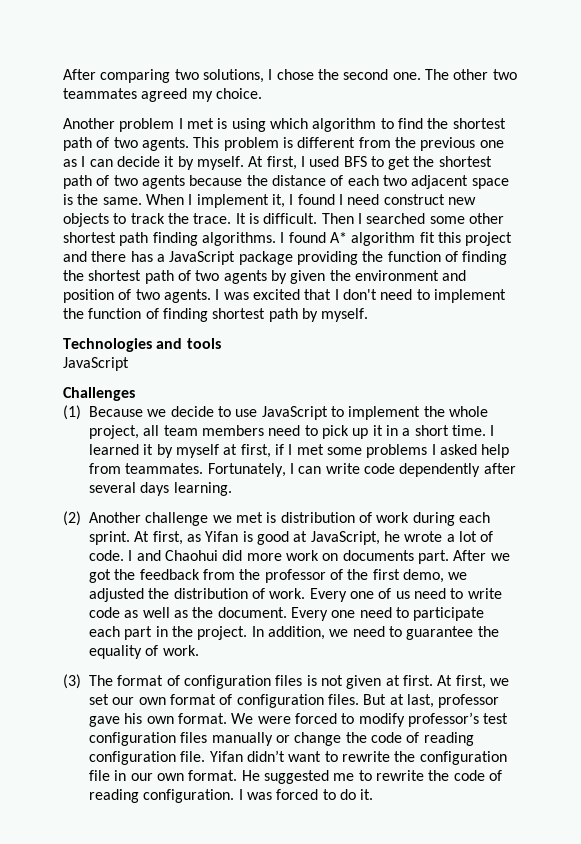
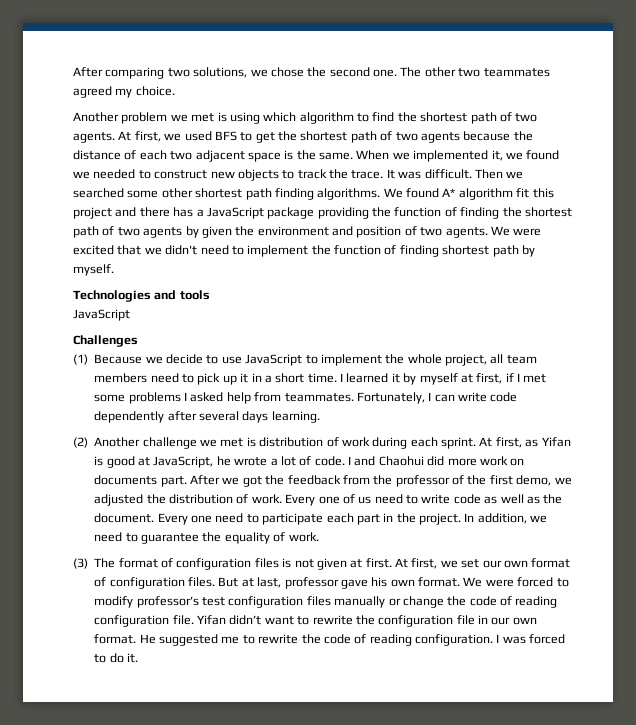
[268,69,273,80] I -> [250,69,268,77] we
[178,118,183,129] I -> [170,114,188,122] we
[193,137,504,151] [63,156,305,170] This problem is different from the previous one as I can decide it by myself. At first, I -> [118,131,182,142] At first, we
[188,194,380,208] I implement it, I found I need -> [392,150,560,162] [73,169,151,179] we implemented it, we found we needed to
[248,213,259,224] is -> [398,171,422,179] was
[357,213,362,224] I -> [506,171,524,179] we
[280,232,285,243] I -> [383,188,403,198] We
[215,289,377,300] I was excited that I don't -> [490,226,542,236] [73,245,198,255] We were excited that we didn't

